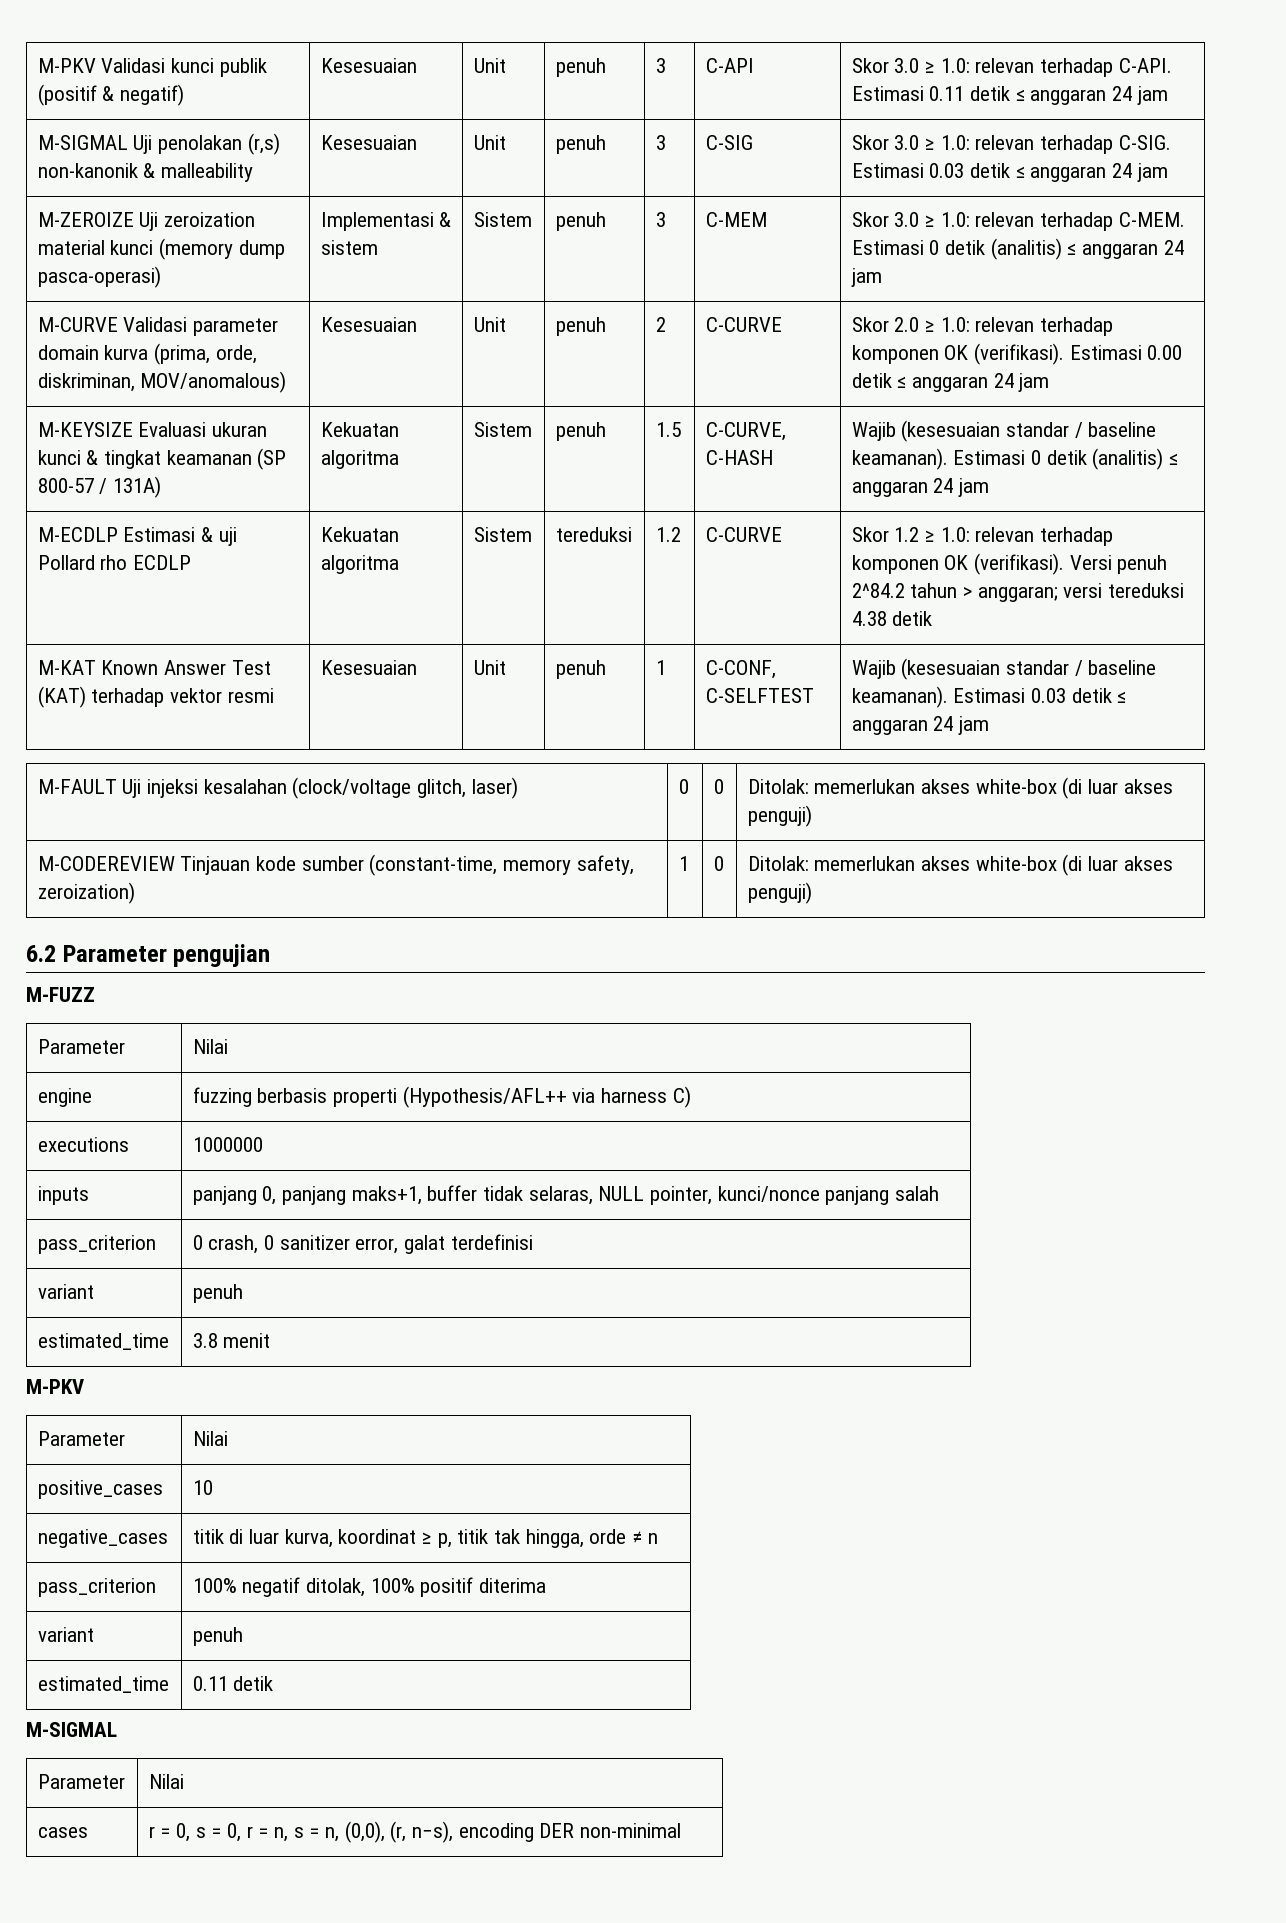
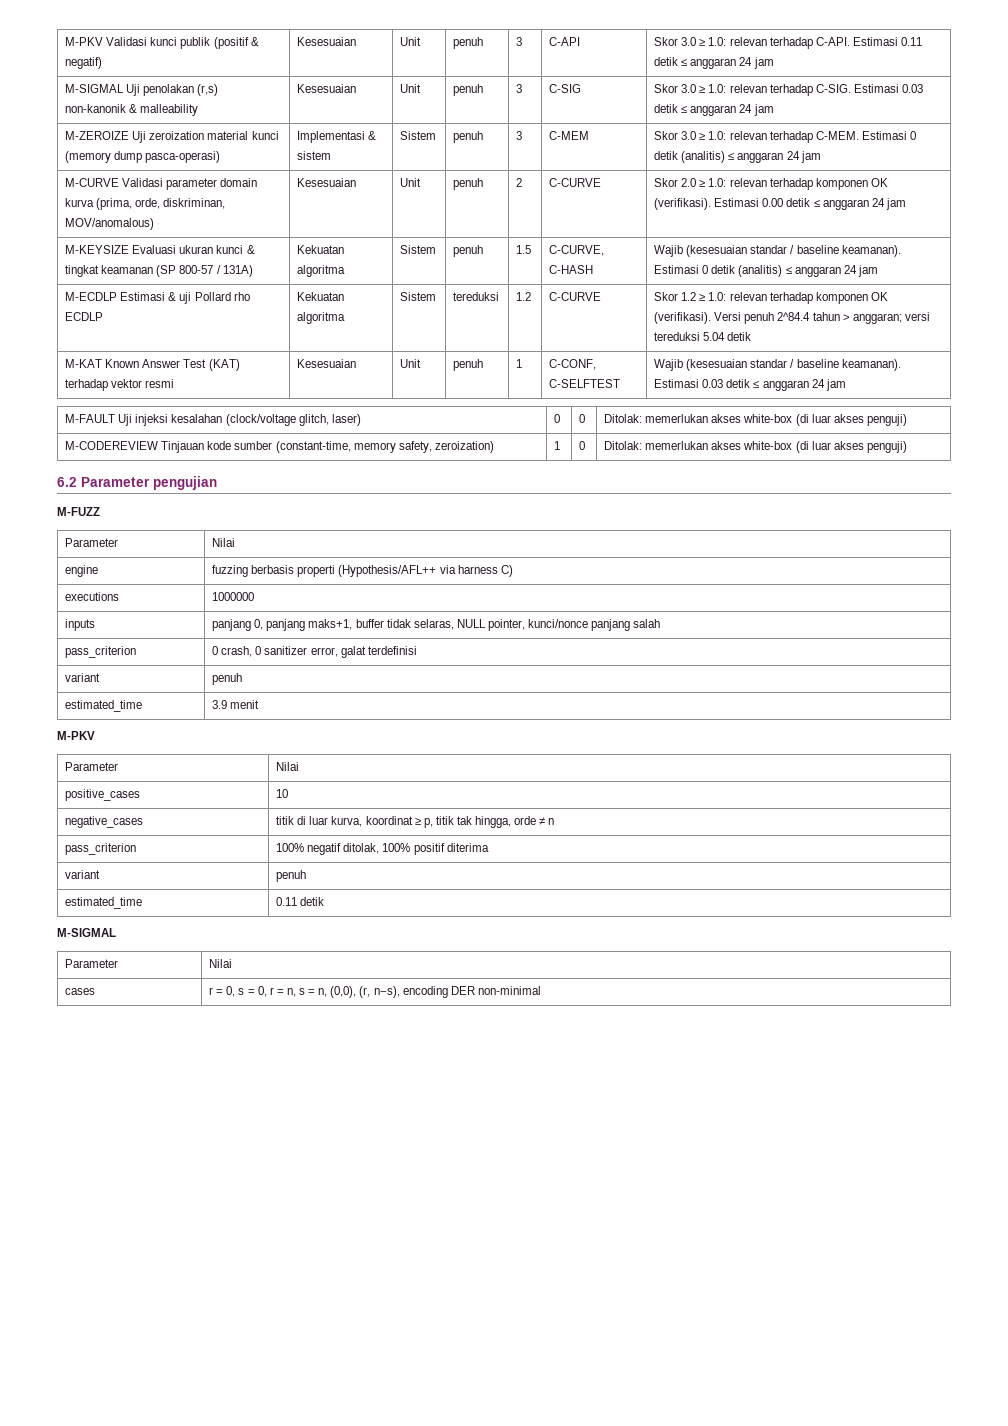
[851,583,905,598] 2^84.2 -> [777,312,811,321] 2^84.4
[851,611,887,626] 4.38 -> [703,332,726,341] 5.04
[192,1333,218,1348] 3.8 -> [212,700,228,709] 3.9

